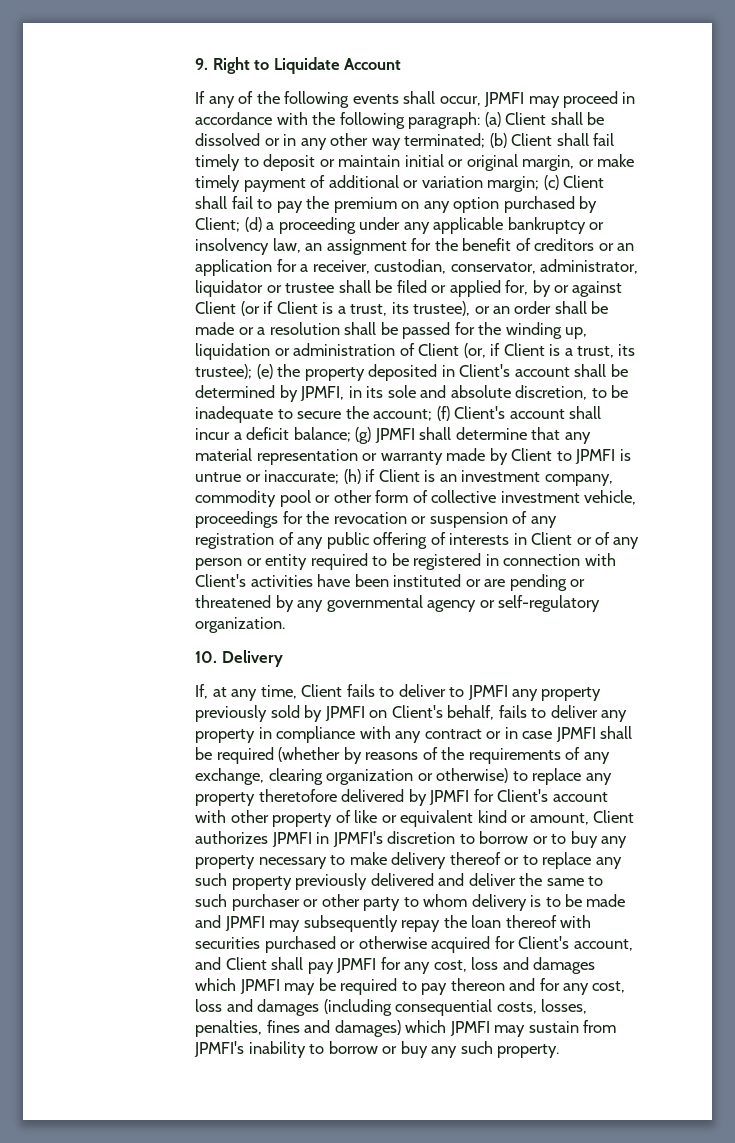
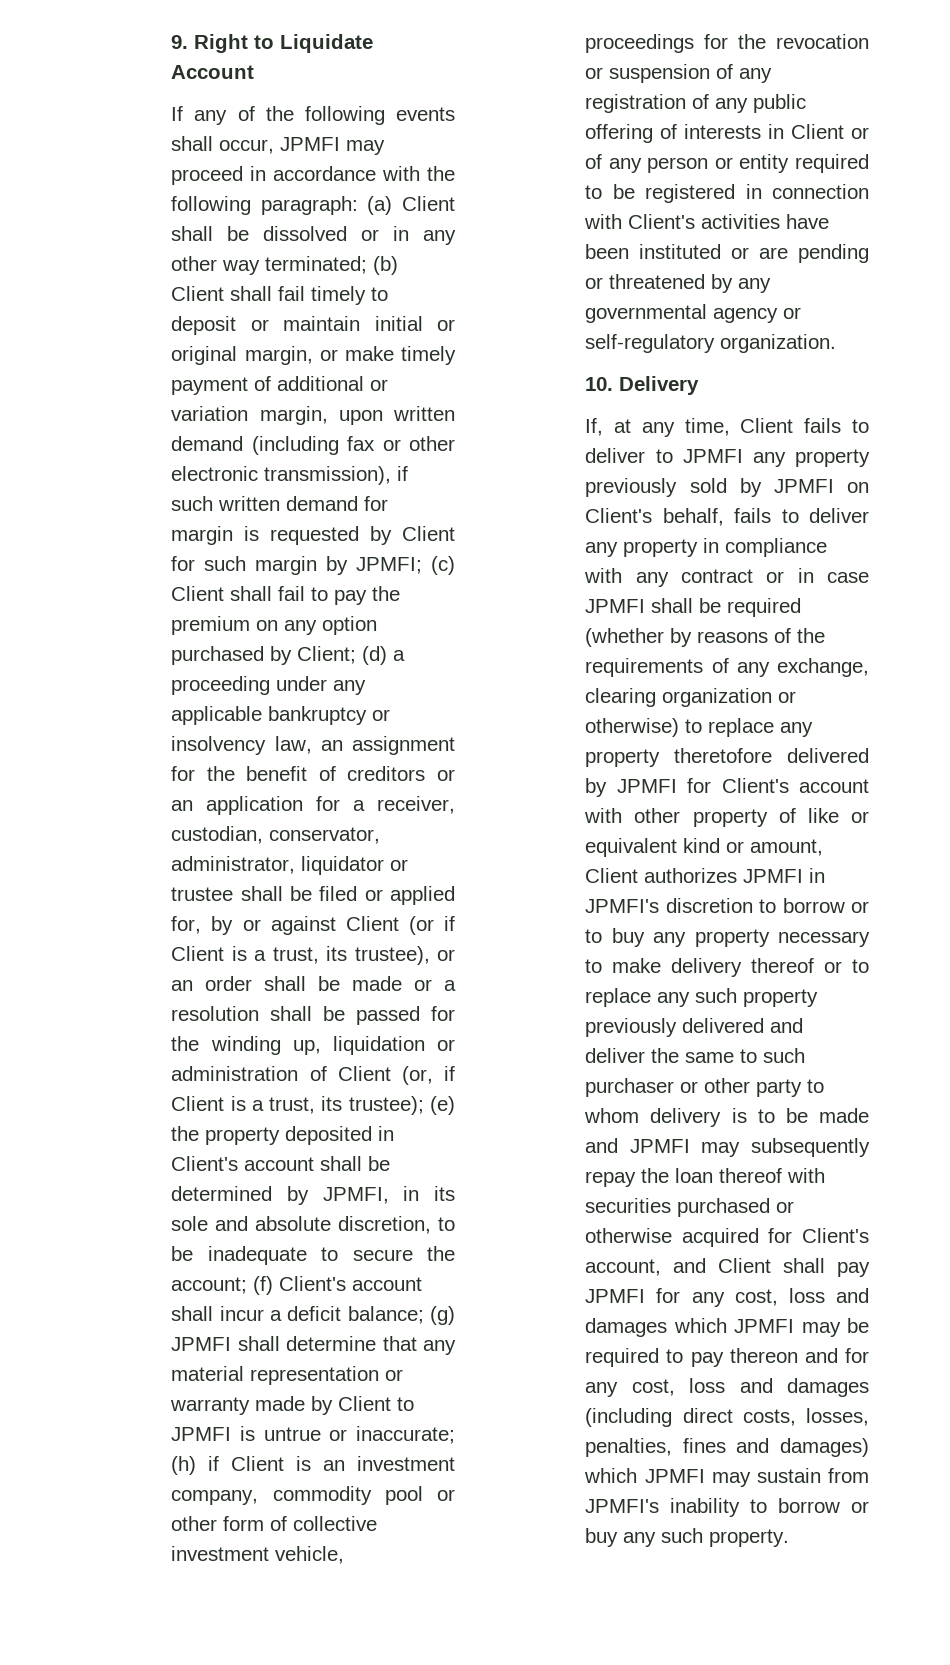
[487,176,540,192] margin; -> [259,406,455,425] [171,436,455,455] [171,466,409,485] [171,496,389,511] [171,526,455,545] [171,556,423,575] margin, upon written demand (including fax or other electronic transmission), if such written demand for margin is requested by Client for such margin by JPMFI;
[395,999,493,1016] consequential -> [682,1408,733,1423] direct

